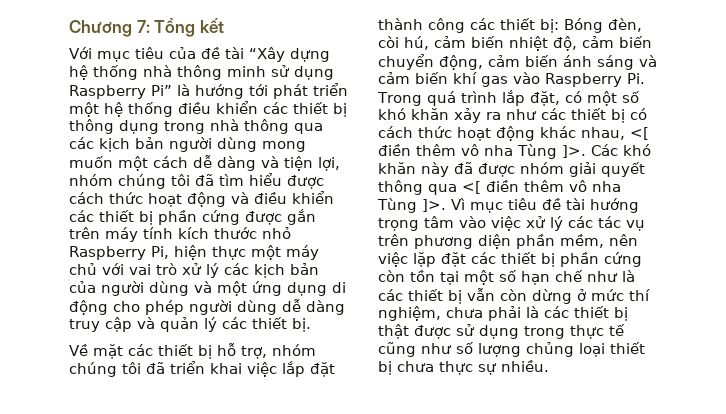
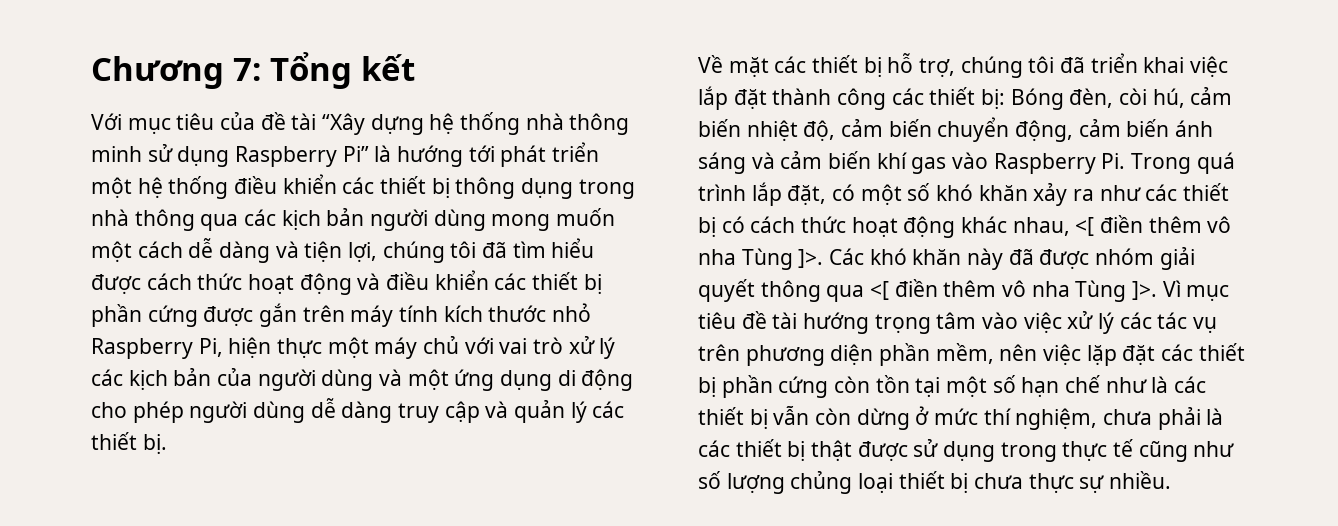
[69,174,113,186] nhóm -> (378, 252) none
[272,344,316,356] nhóm -> (956, 67) none

